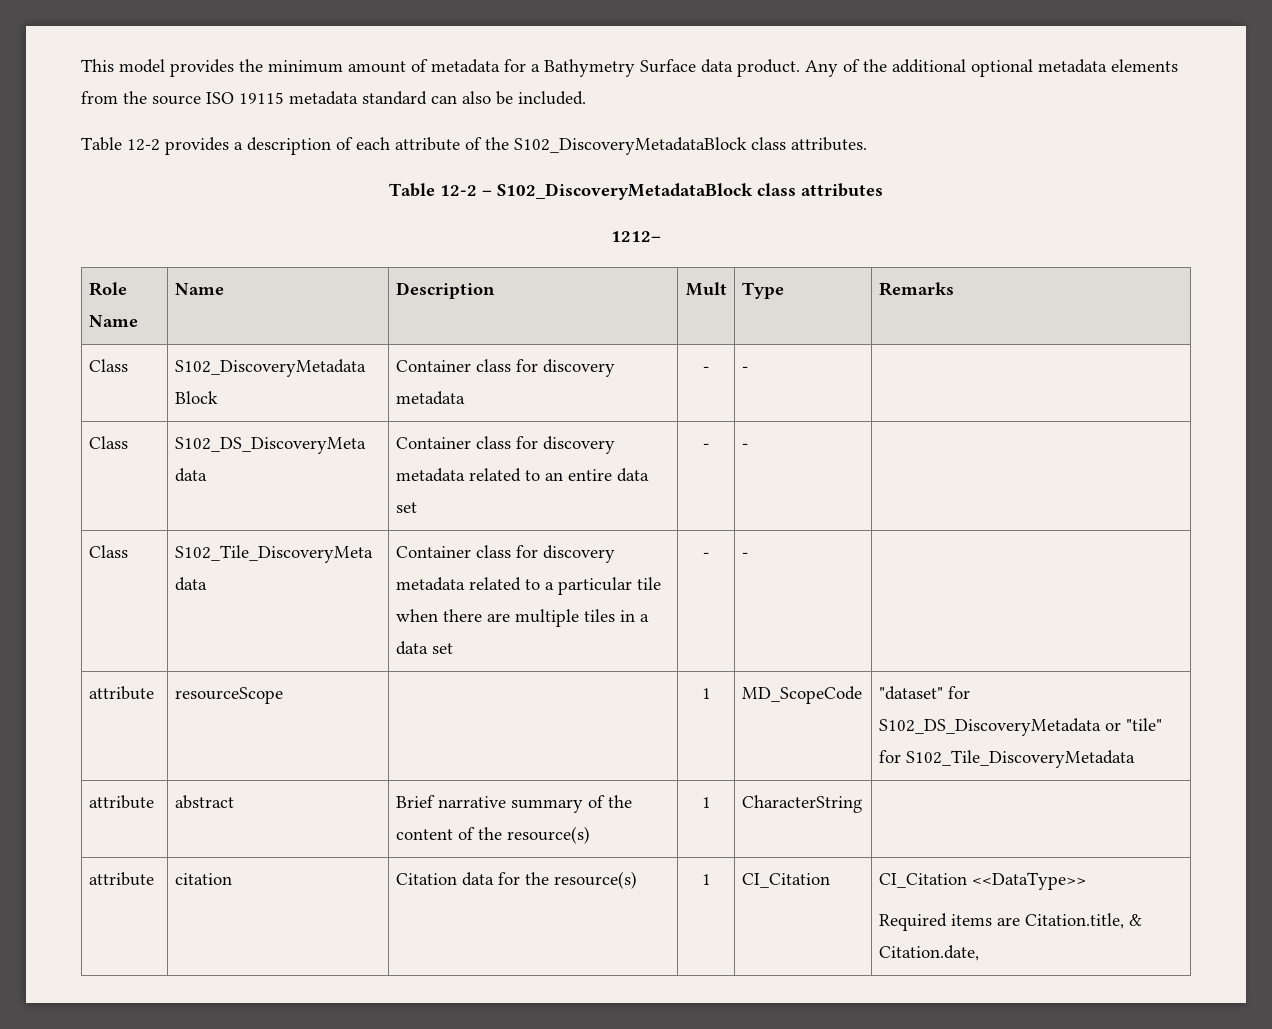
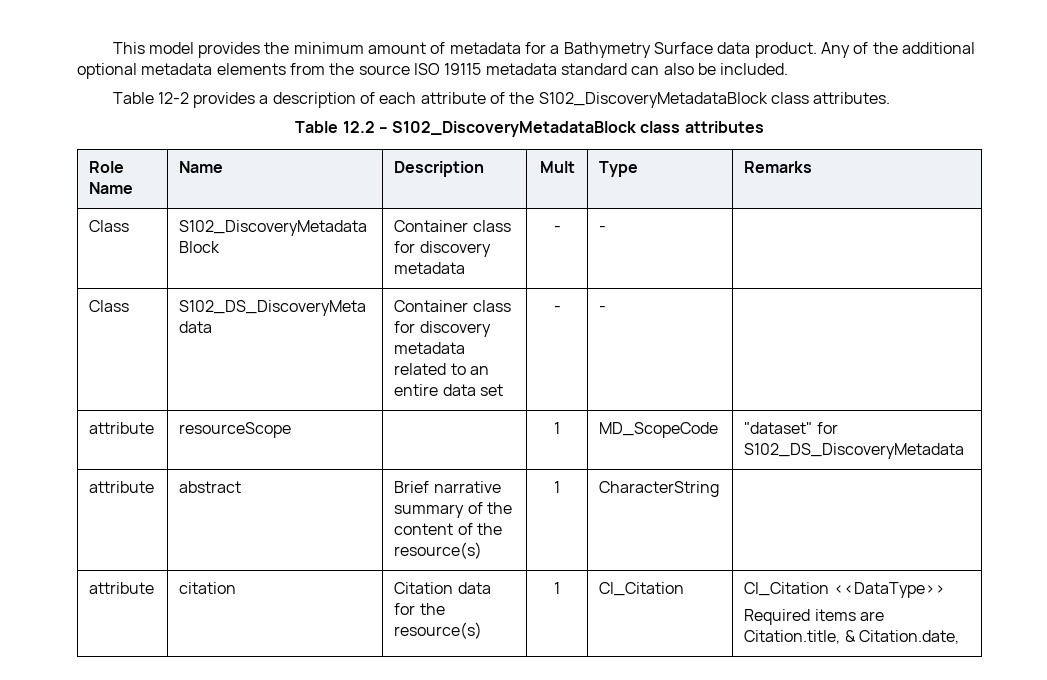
[440,185,477,196] 12-2 -> [342,121,375,133] 12.2
[611,231,661,242] // 1212– -> (764, 127) none
[88,545,128,558] [174,545,373,563] [174,577,207,591] [395,545,615,563] [395,577,661,595] [395,609,649,627] [395,641,453,655] [703,552,709,558] [741,552,748,558] // Class | S102_Tile_DiscoveryMeta data | Container class for discovery metadata related to a particular tile when there are multiple tiles in a data set | - | - | -> (607, 309) none
[1104,718,1162,731] [878,750,1135,768] or "tile" for S102_Tile_DiscoveryMetadata -> (965, 451) none

